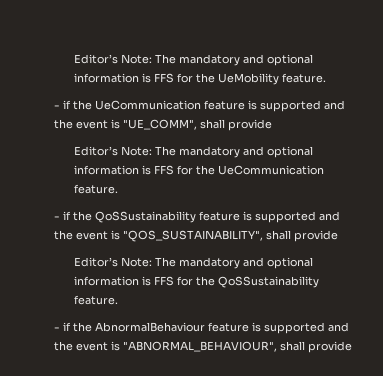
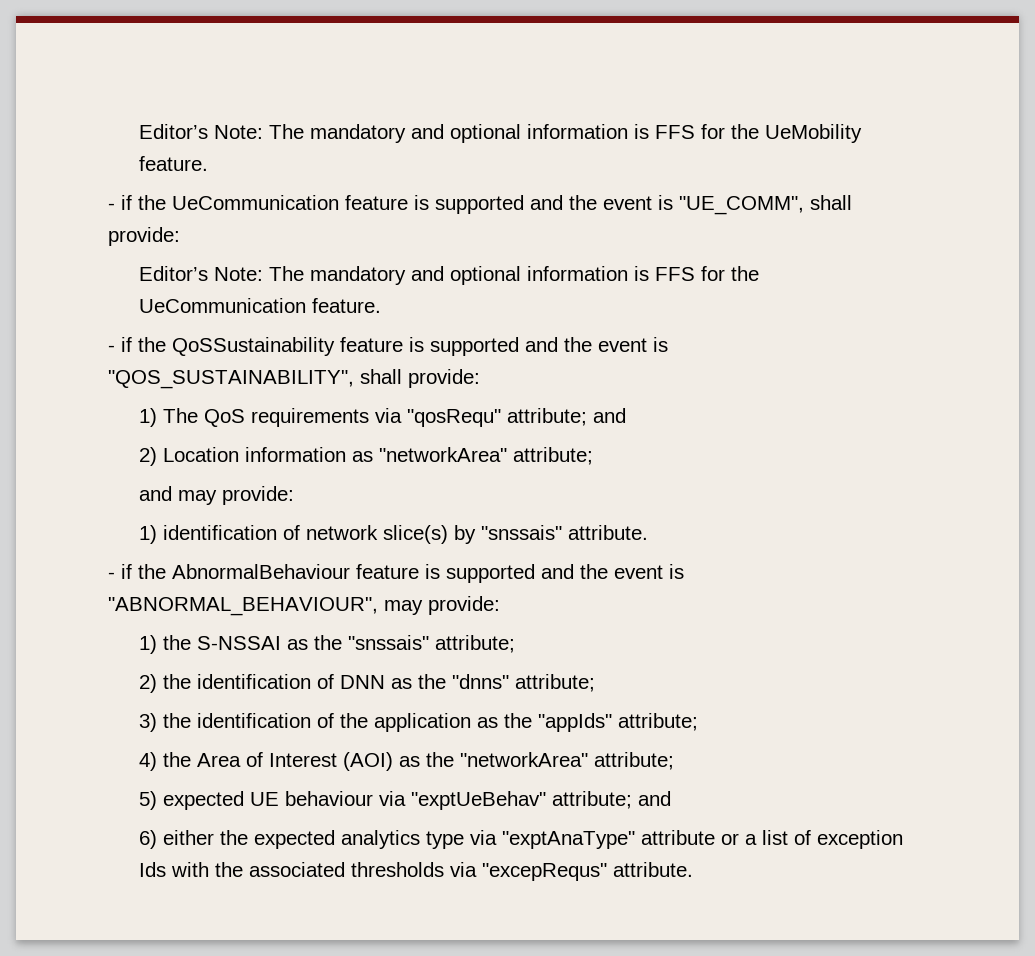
[228,119,273,131] provide -> [108,227,181,246] provide:
[294,230,339,242] [73,257,313,269] [73,276,319,288] [73,295,118,305] provide // Editor’s Note: The mandatory and optional information is FFS for the QoSSustainability feature. -> [408,369,481,388] [138,408,626,427] [138,447,593,466] [138,486,294,505] [138,525,648,544] provide: // 1) The QoS requirements via "qosRequ" attribute; and // 2) Location information as "networkArea" attribute; // and may provide: // 1) identification of network slice(s) by "snssais" attribute.
[280,341,353,353] shall provide -> [384,596,501,615] [138,635,515,654] [138,674,595,693] [138,713,698,732] [138,752,674,771] [138,791,671,810] [138,830,903,849] [138,862,693,881] may provide: // 1) the S-NSSAI as the "snssais" attribute; // 2) the identification of DNN as the "dnns" attribute; // 3) the identification of the application as the "appIds" attribute; // 4) the Area of Interest (AOI) as the "networkArea" attribute; // 5) expected UE behaviour via "exptUeBehav" attribute; and // 6) either the expected analytics type via "exptAnaType" attribute or a list of exception Ids with the associated thresholds via "excepRequs" attribute.

